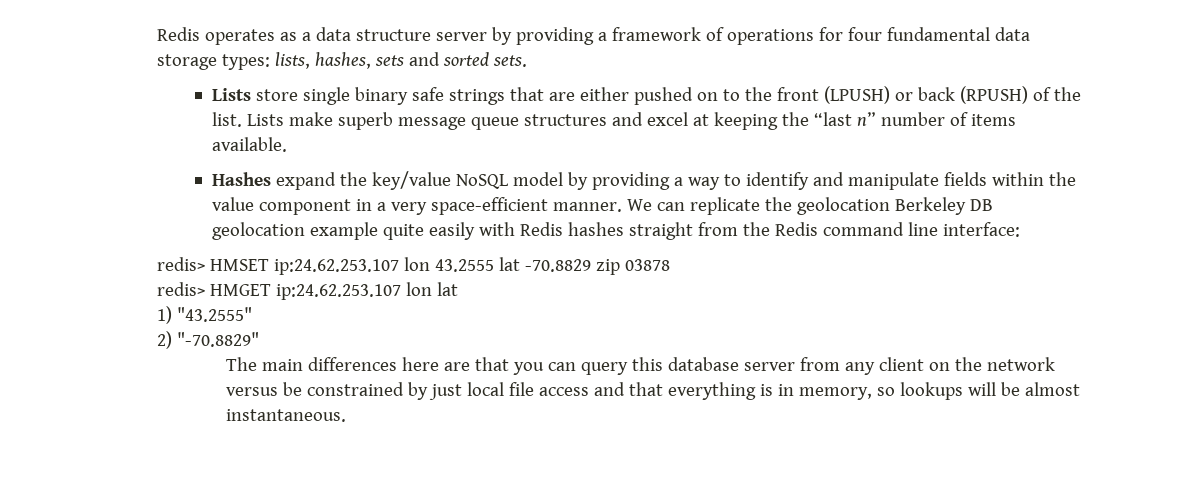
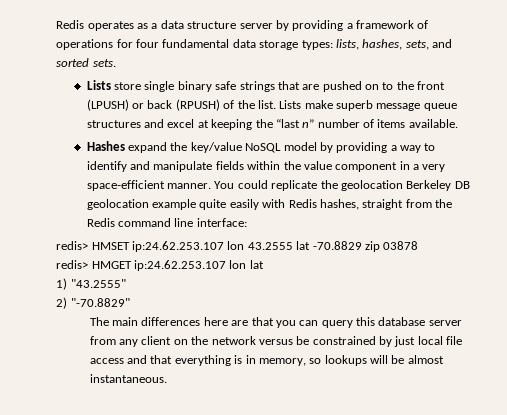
[374,55,404,66] sets -> [405,40,429,50] sets,
[579,87,629,101] either -> (320, 87) none
[626,199,685,211] We can -> [214,180,268,189] You could
[567,222,624,236] hashes -> [319,199,359,210] hashes,

